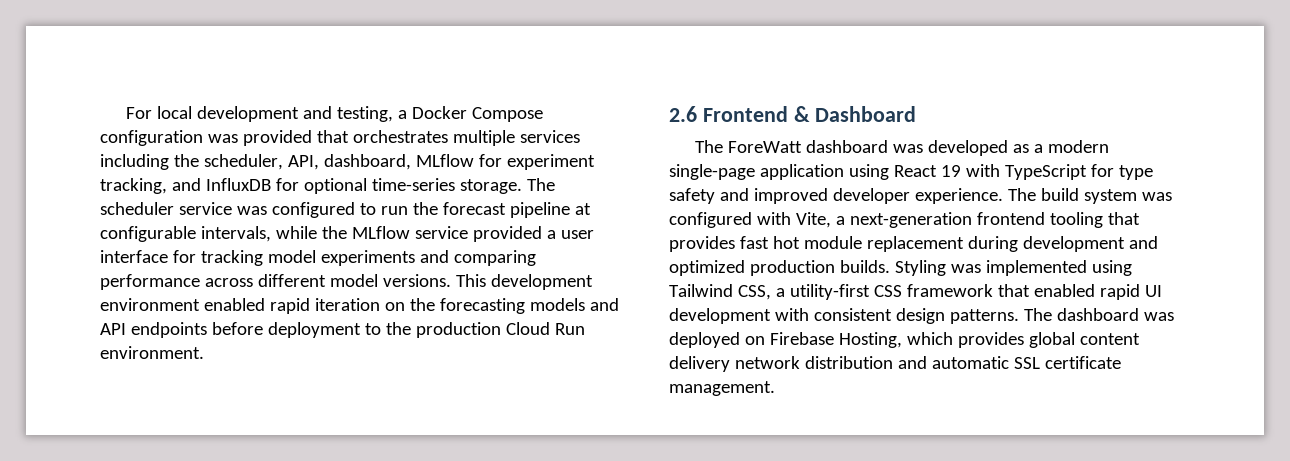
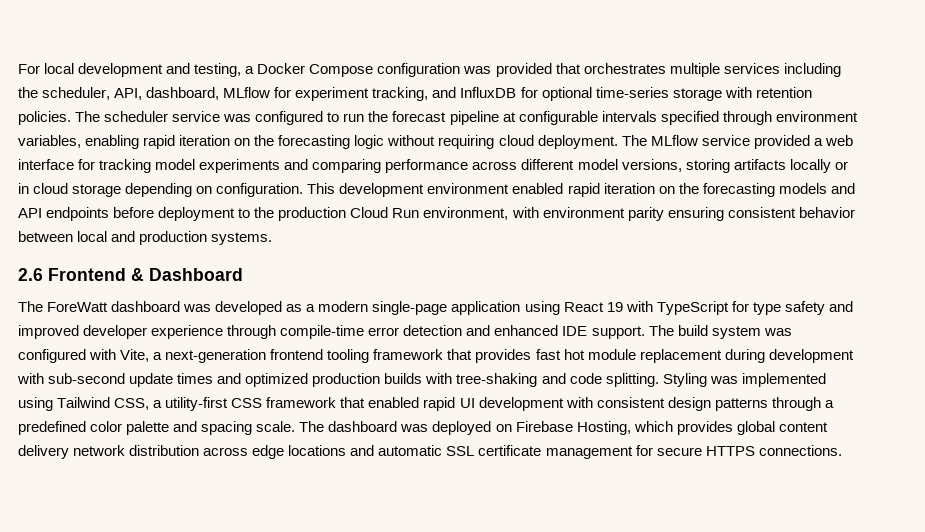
[459,179,522,194] storage. -> [672,87,812,101] [18,111,71,125] storage with retention policies.
[200,226,347,242] intervals, while the -> [601,111,858,125] [18,135,647,149] intervals specified through environment variables, enabling rapid iteration on the forecasting logic without requiring cloud deployment. The
[560,230,594,239] user -> [824,135,853,146] web
[382,274,451,287] versions. -> [621,159,848,173] [18,183,304,197] versions, storing artifacts locally or in cloud storage depending on configuration.
[100,346,204,359] environment. -> [423,207,855,221] [18,231,273,245] environment, with environment parity ensuring consistent behavior between local and production systems.
[914,188,1003,204] experience. -> [151,325,645,339] experience through compile-time error detection and enhanced IDE support.
(1103, 220) none -> [373,349,444,360] framework
[1128,236,1158,249] [669,260,890,276] and optimized production builds. -> [17,373,659,387] with sub-second update times and optimized production builds with tree-shaking and code splitting.
[949,309,1019,324] patterns. -> [714,397,834,411] [18,421,296,435] patterns through a predefined color palette and spacing scale.
(893, 362) none -> [203,445,347,459] across edge locations
[669,381,775,396] management. -> [545,445,842,459] management for secure HTTPS connections.

